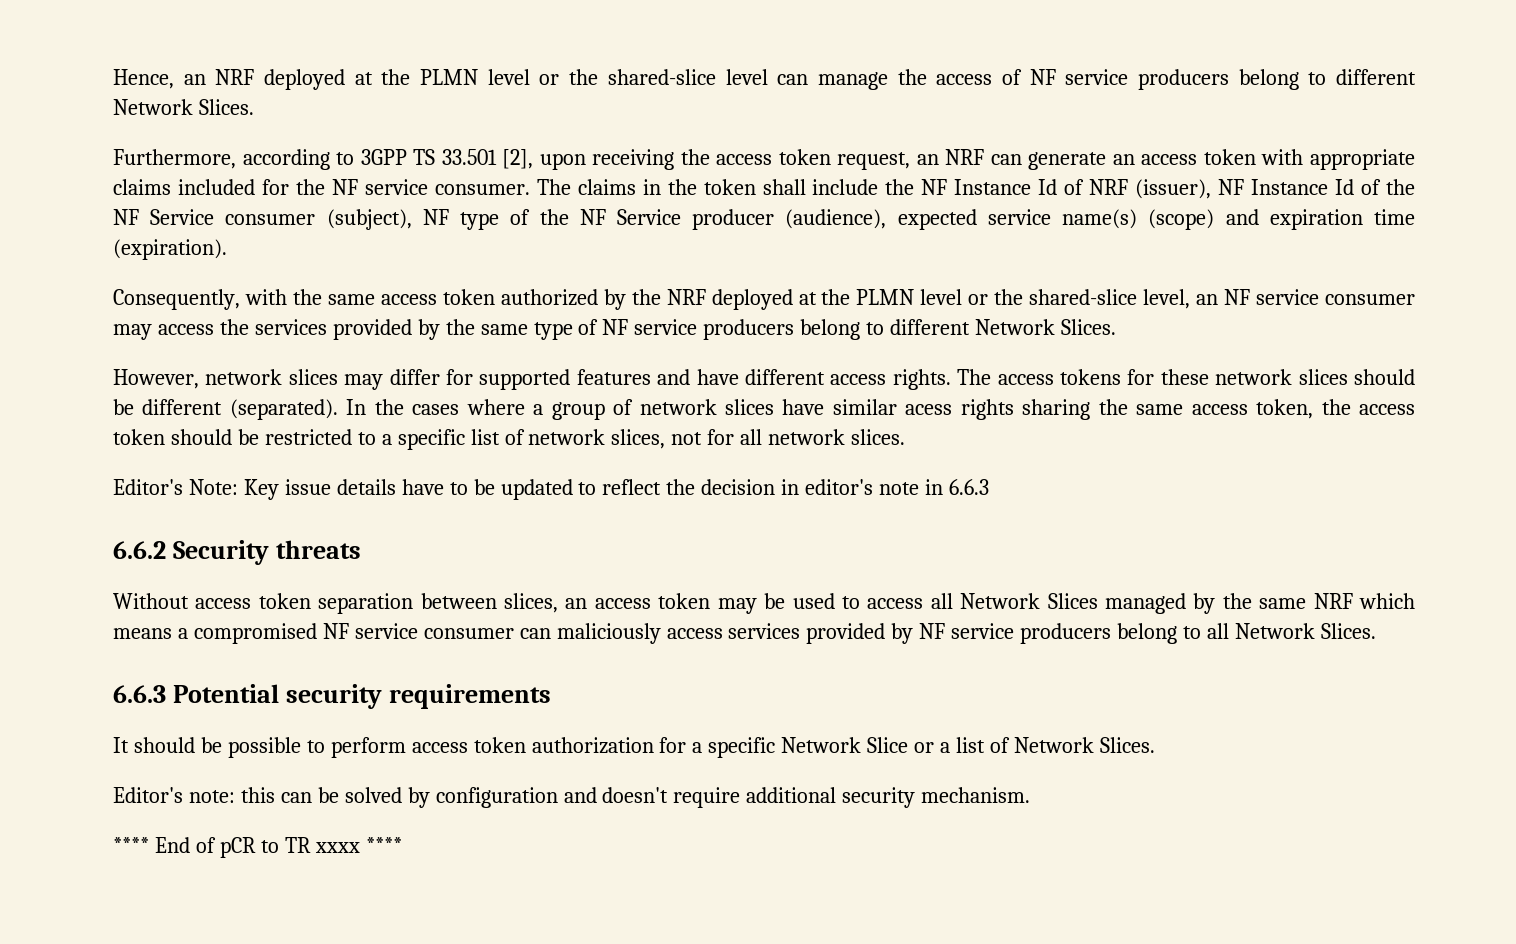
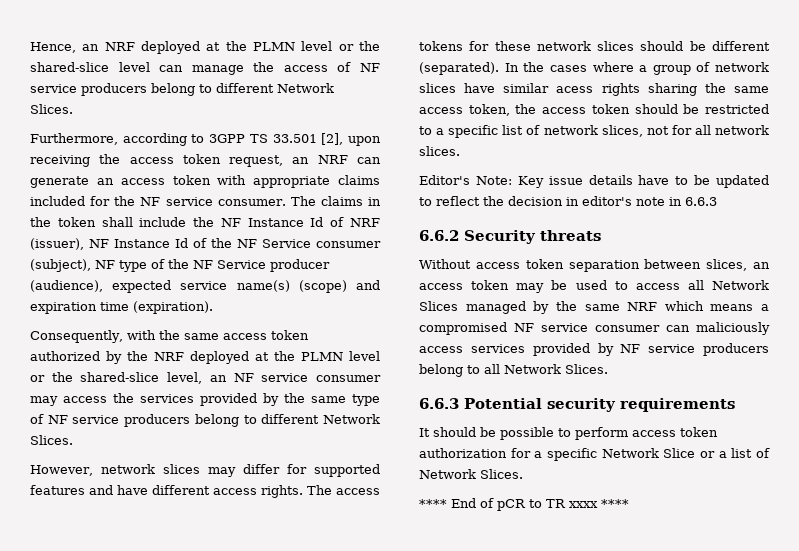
[113,787,1031,808] // Editor's note: this can be solved by configuration and doesn't require additional security mechanism. -> (523, 474) none

